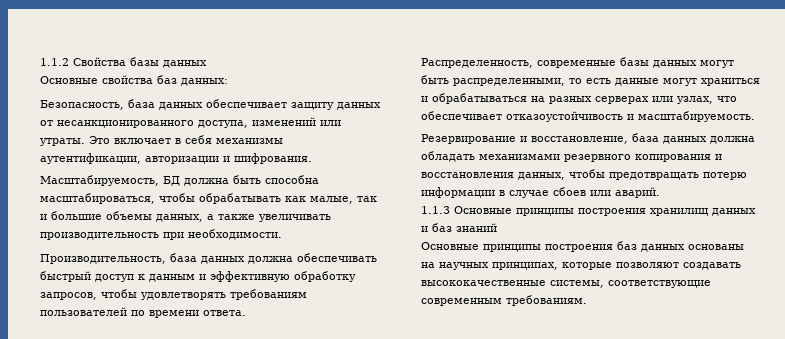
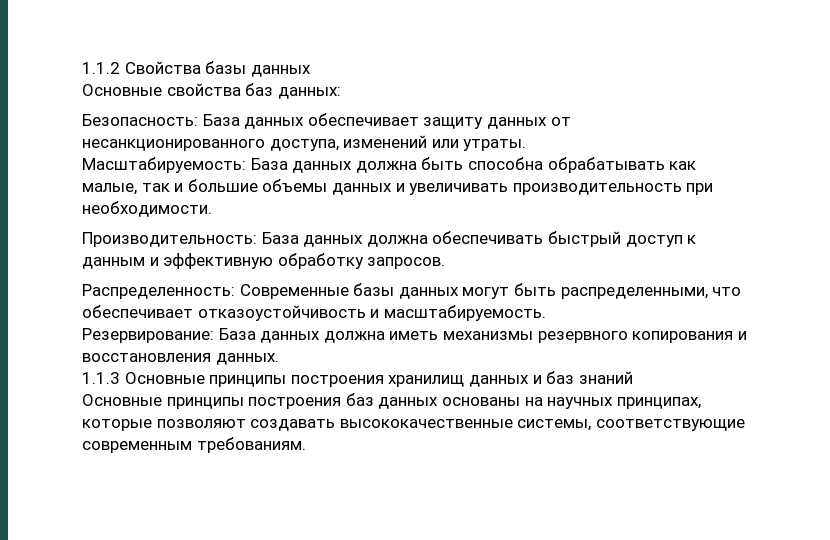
[40,99,156,110] Безопасность, база -> [82,114,240,126] Безопасность: База
[89,135,284,144] [40,153,313,164] [40,175,181,186] Это включает в себя механизмы аутентификации, авторизации и шифрования. // Масштабируемость, БД -> [82,157,353,173] // Масштабируемость: База данных
[40,193,196,204] масштабироваться, чтобы -> (543, 163) none
[156,214,256,222] данных, а также -> [331,183,405,195] данных и
[40,253,198,264] Производительность, база -> [82,232,299,247] Производительность: База
[40,289,308,300] [40,307,247,318] [421,58,617,68] запросов, чтобы удовлетворять требованиям пользователей по времени ответа. // Распределенность, современные -> [367,257,446,269] [82,284,349,299] запросов. // Распределенность: Современные
[569,78,761,86] [421,93,714,104] то есть данные могут храниться и обрабатываться на разных серверах или узлах, -> (708, 293) none
[421,133,756,144] [421,151,723,162] [421,169,748,180] [421,187,661,198] Резервирование и восстановление, база данных должна обладать механизмами резервного копирования и восстановления данных, чтобы предотвращать потерю информации в случае сбоев или аварий. -> [82,328,747,343] [82,353,279,365] Резервирование: База данных должна иметь механизмы резервного копирования и восстановления данных.

